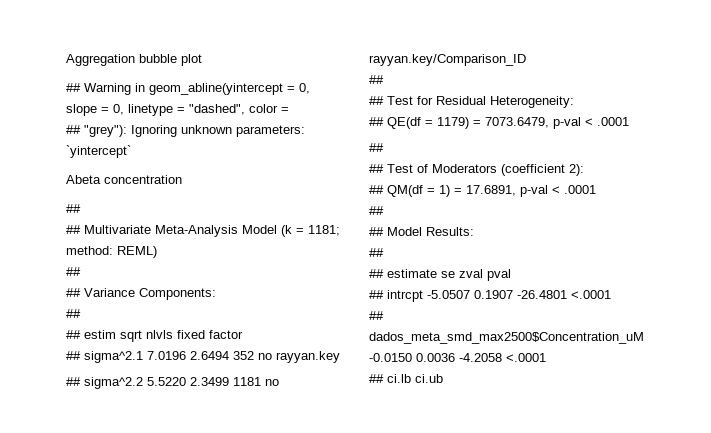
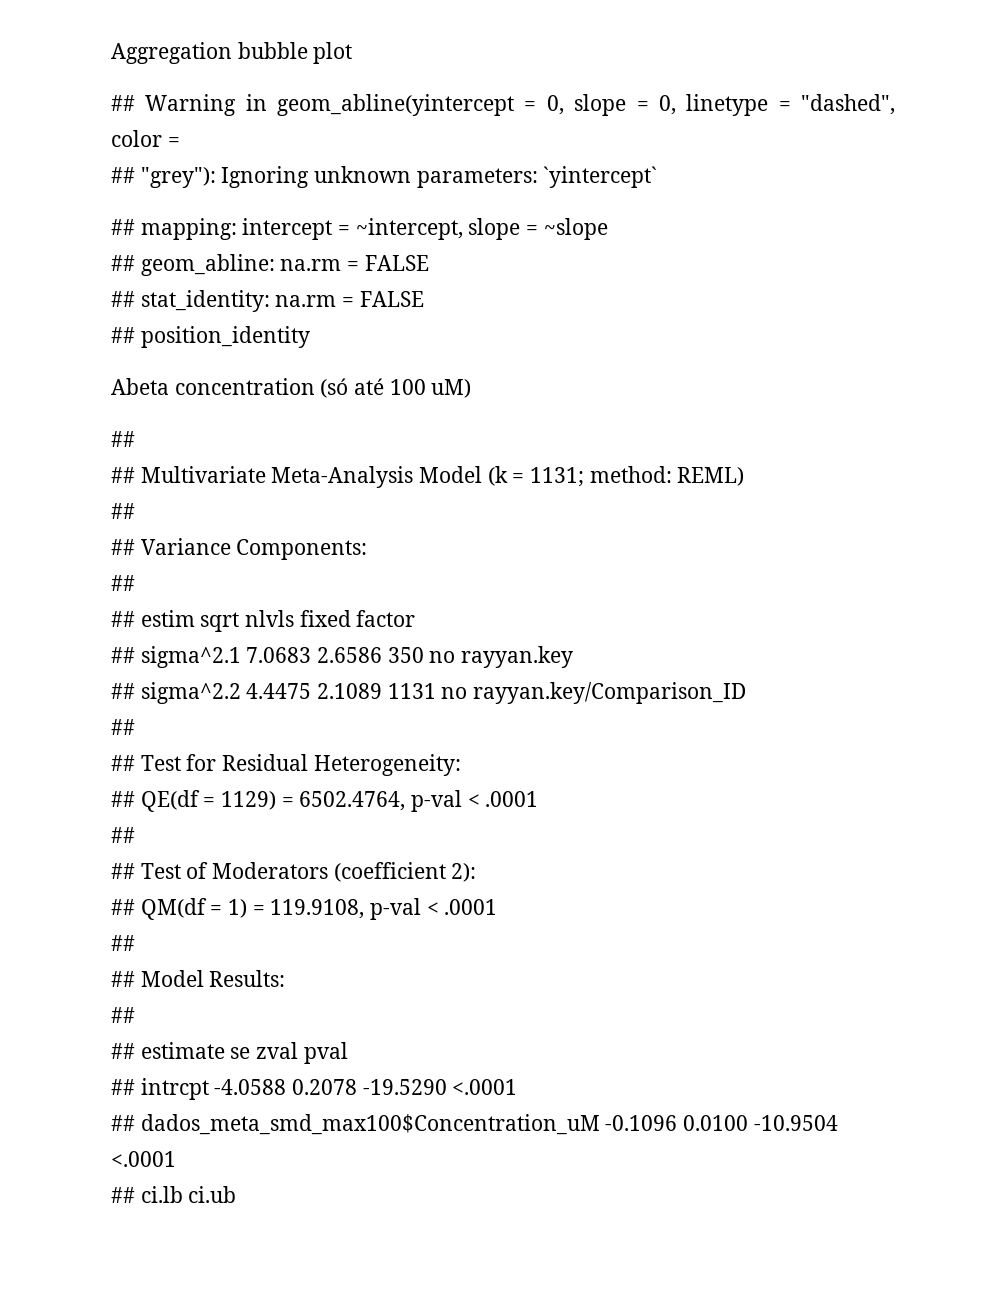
[66,175,182,184] Abeta concentration -> [111,218,608,240] [111,254,429,276] [111,290,424,312] [111,326,310,348] [111,378,472,398] ## mapping: intercept = ~intercept, slope = ~slope // ## geom_abline: na.rm = FALSE // ## stat_identity: na.rm = FALSE // ## position_identity // Abeta concentration (só até 100 uM)
[308,225,340,236] 1181; -> [530,467,585,487] 1131;
[147,351,254,360] 7.0196 2.6494 352 -> [246,647,424,663] 7.0683 2.6586 350
[147,377,261,386] 5.5220 2.3499 1181 -> [246,683,436,699] 4.4475 2.1089 1131
[437,117,549,129] 1179) = 7073.6479, -> [221,791,406,811] 1129) = 6502.4764,
[466,185,516,196] 17.6891, -> [270,899,365,919] 119.9108,
[427,290,611,299] [369,311,384,320] [369,332,644,344] [369,353,502,362] -5.0507 0.1907 -26.4801 <.0001 // ## dados_meta_smd_max2500$Concentration_uM -0.0150 0.0036 -4.2058 -> [214,1079,518,1095] [111,1114,838,1135] -4.0588 0.2078 -19.5290 <.0001 // ## dados_meta_smd_max100$Concentration_uM -0.1096 0.0100 -10.9504

